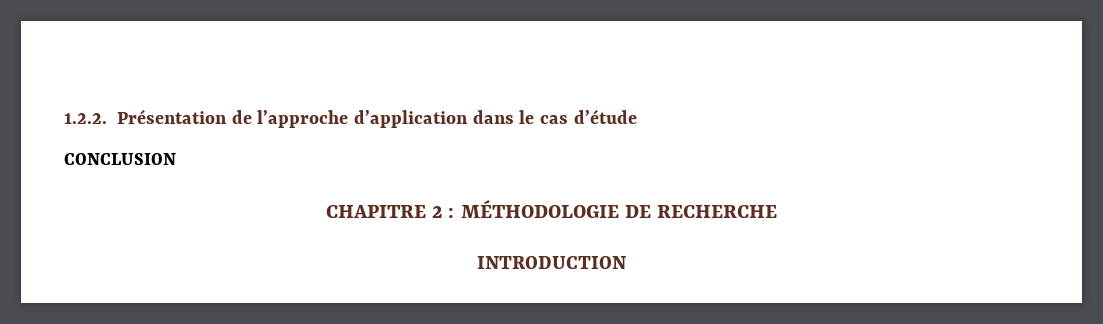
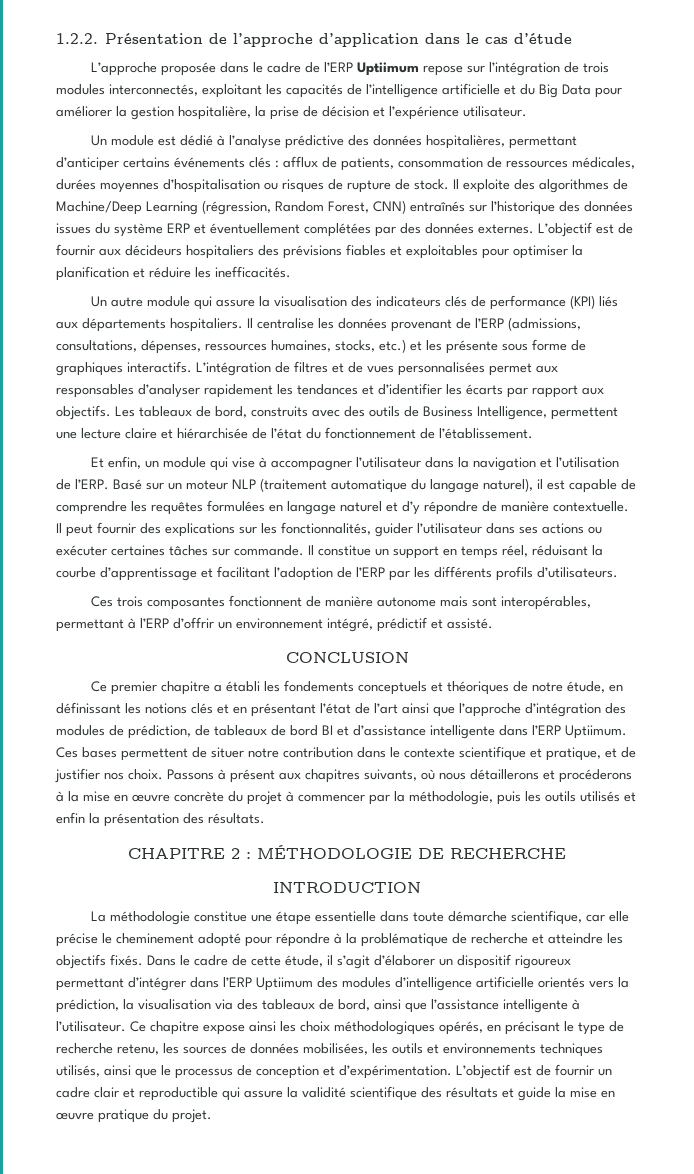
[64,153,176,165] CONCLUSION -> [91,62,610,76] [56,83,622,98] [56,106,527,120] [91,135,578,149] [56,156,635,171] [56,179,628,193] [56,200,633,215] [56,222,633,237] [56,244,583,259] [56,266,291,281] [91,295,619,310] [56,317,581,332] [56,339,586,354] [56,361,558,376] [56,383,604,398] [56,405,618,420] [56,427,533,439] [91,456,620,471] [56,478,636,493] [56,500,629,515] [56,522,602,537] [56,545,603,559] [56,566,618,581] [91,595,592,610] [56,617,493,632] [285,652,409,663] [91,680,624,695] [56,702,626,717] [56,725,627,739] [56,746,636,761] [55,768,632,783] [56,791,636,805] [56,812,265,827] L’approche proposée dans le cadre de l’ERP Uptiimum repose sur l’intégration de trois modules interconnectés, exploitant les capacités de l’intelligence artificielle et du Big Data pour améliorer la gestion hospitalière, la prise de décision et l’expérience utilisateur. // Un module est dédié à l’analyse prédictive des données hospitalières, permettant d’anticiper certains événements clés : afflux de patients, consommation de ressources médicales, durées moyennes d’hospitalisation ou risques de rupture de stock. Il exploite des algorithmes de Machine/Deep Learning (régression, Random Forest, CNN) entraînés sur l’historique des données issues du système ERP et éventuellement complétées par des données externes. L’objectif est de fournir aux décideurs hospitaliers des prévisions fiables et exploitables pour optimiser la planification et réduire les inefficacités. // Un autre module qui assure la visualisation des indicateurs clés de performance (KPI) liés aux départements hospitaliers. Il centralise les données provenant de l’ERP (admissions, consultations, dépenses, ressources humaines, stocks, etc.) et les présente sous forme de graphiques interactifs. L’intégration de filtres et de vues personnalisées permet aux responsables d’analyser rapidement les tendances et d’identifier les écarts par rapport aux objectifs. Les tableaux de bord, construits avec des outils de Business Intelligence, permettent une lecture claire et hiérarchisée de l’état du fonctionnement de l’établissement. // Et enfin, un module qui vise à accompagner l’utilisateur dans la navigation et l’utilisation de l’ERP. Basé sur un moteur NLP (traitement automatique du langage naturel), il est capable de comprendre les requêtes formulées en langage naturel et d’y répondre de manière contextuelle. Il peut fournir des explications sur les fonctionnalités, guider l’utilisateur dans ses actions ou exécuter certaines tâches sur commande. Il constitue un support en temps réel, réduisant la courbe d’apprentissage et facilitant l’adoption de l’ERP par les différents profils d’utilisateurs. // Ces trois composantes fonctionnent de manière autonome mais sont interopérables, permettant à l’ERP d’offrir un environnement intégré, prédictif et assisté. // CONCLUSION // Ce premier chapitre a établi les fondements conceptuels et théoriques de notre étude, en définissant les notions clés et en présentant l’état de l’art ainsi que l’approche d’intégration des modules de prédiction, de tableaux de bord BI et d’assistance intelligente dans l’ERP Uptiimum. Ces bases permettent de situer notre contribution dans le contexte scientifique et pratique, et de justifier nos choix. Passons à présent aux chapitres suivants, où nous détaillerons et procéderons à la mise en œuvre concrète du projet à commencer par la méthodologie, puis les outils utilisés et enfin la présentation des résultats.
(626, 262) none -> [91,910,630,925] [56,933,623,947] [56,954,571,969] [56,976,629,991] [56,999,580,1013] [56,1021,624,1035] [56,1043,603,1057] [56,1064,612,1079] [56,1086,615,1101] [56,1109,212,1123] // La méthodologie constitue une étape essentielle dans toute démarche scientifique, car elle précise le cheminement adopté pour répondre à la problématique de recherche et atteindre les objectifs fixés. Dans le cadre de cette étude, il s’agit d’élaborer un dispositif rigoureux permettant d’intégrer dans l’ERP Uptiimum des modules d’intelligence artificielle orientés vers la prédiction, la visualisation via des tableaux de bord, ainsi que l’assistance intelligente à l’utilisateur. Ce chapitre expose ainsi les choix méthodologiques opérés, en précisant le type de recherche retenu, les sources de données mobilisées, les outils et environnements techniques utilisés, ainsi que le processus de conception et d’expérimentation. L’objectif est de fournir un cadre clair et reproductible qui assure la validité scientifique des résultats et guide la mise en œuvre pratique du projet.

